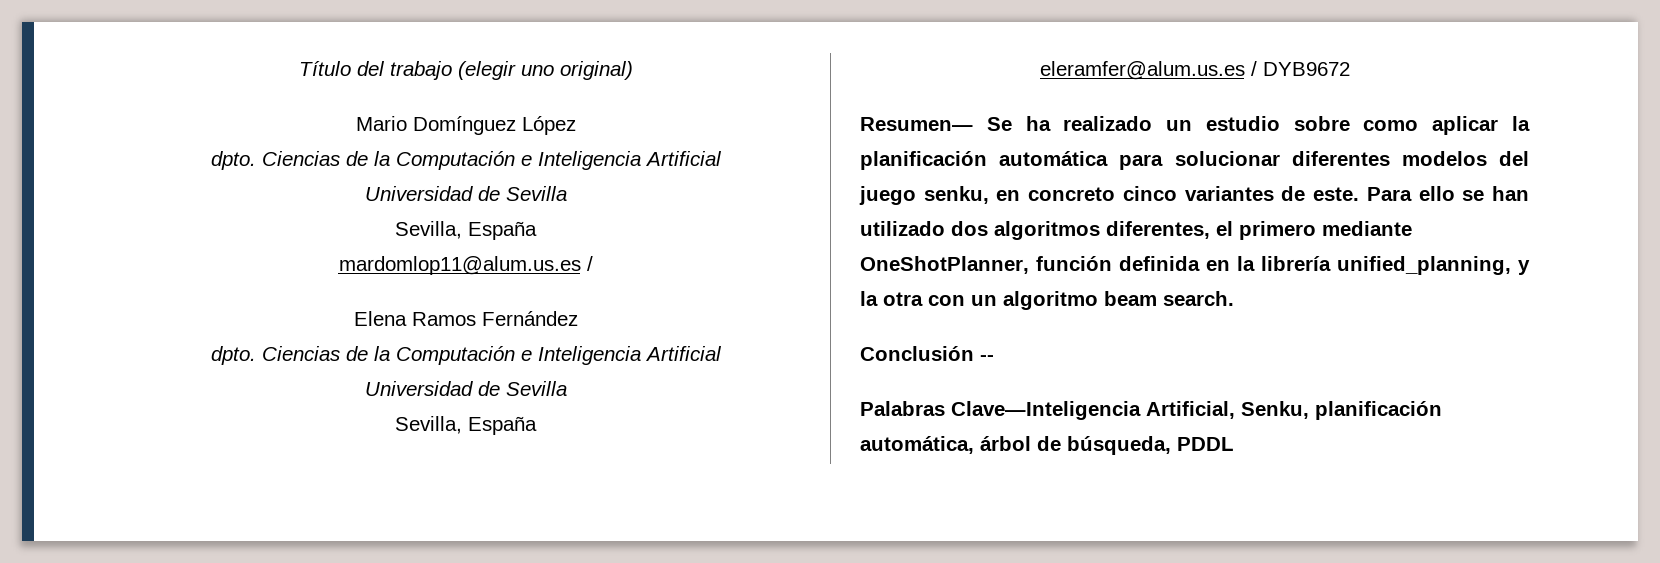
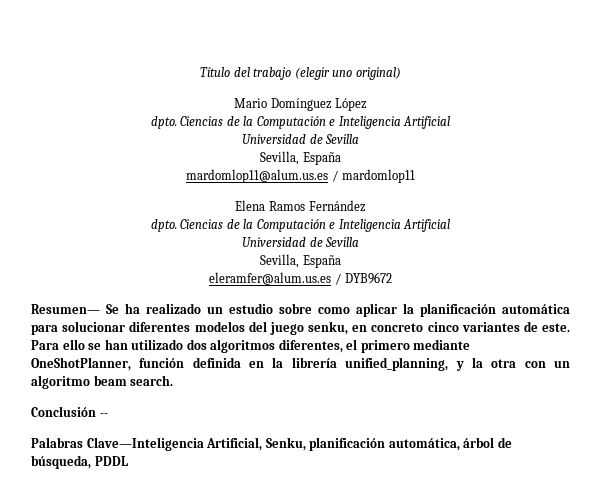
(593, 263) none -> [341,169,415,183] mardomlop11

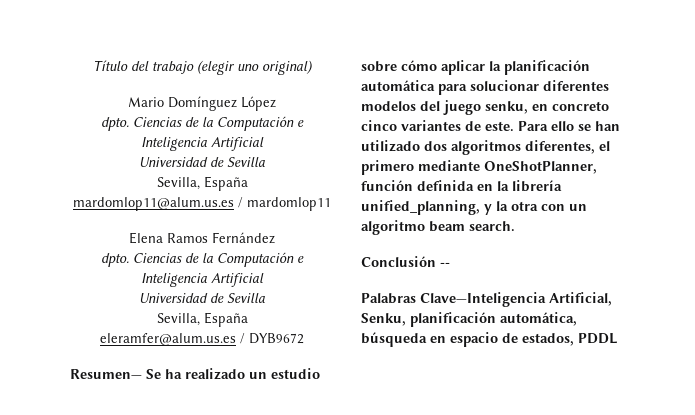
[318,307,350,314] como -> [401,60,437,71] cómo
[463,437,512,448] [31,455,91,469] árbol de búsqueda, -> [361,332,574,347] búsqueda en espacio de estados,

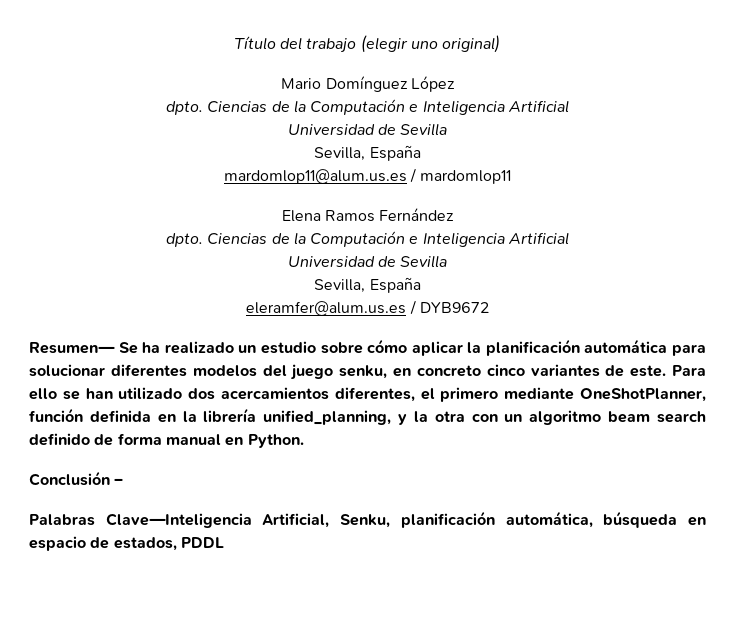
[451,140,521,155] algoritmos -> [221,387,330,400] acercamientos
[469,221,515,232] search. -> [657,411,706,423] [29,433,304,448] search definido de forma manual en Python.
[440,262,450,267] -- -> [114,478,124,485] –

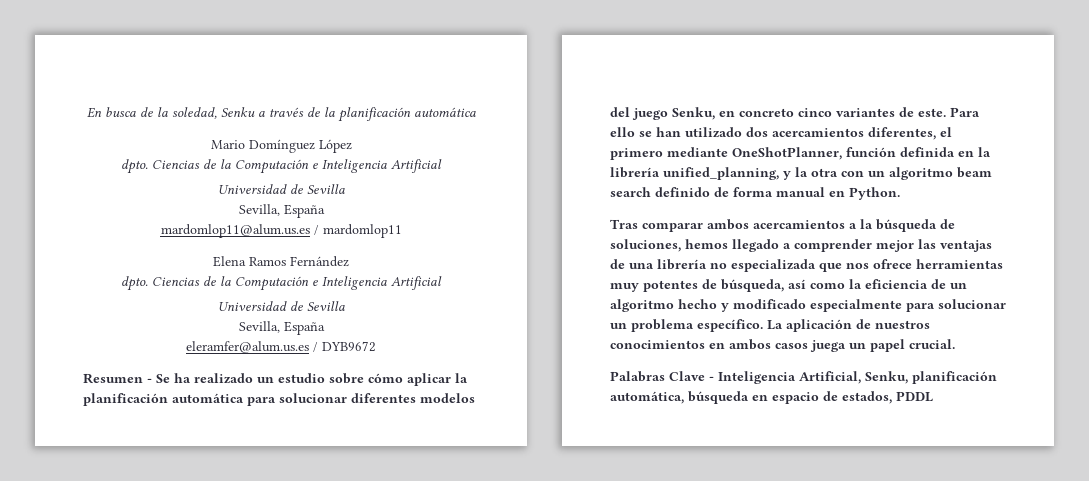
[234,35,501,53] Título del trabajo (elegir uno original) -> [86,107,476,122] En busca de la soledad, Senku a través de la planificación automática
[29,342,115,354] Resumen— -> [83,373,152,384] Resumen -
[339,365,388,379] senku, -> [672,107,715,120] Senku,
[29,471,124,486] [29,513,252,528] Conclusión – // Palabras Clave—Inteligencia -> [610,219,955,232] [610,239,992,252] [610,259,1003,272] [610,279,967,292] [610,299,1006,312] [610,319,930,332] [610,339,955,352] [610,371,796,384] Tras comparar ambos acercamientos a la búsqueda de soluciones, hemos llegado a comprender mejor las ventajas de una librería no especializada que nos ofrece herramientas muy potentes de búsqueda, así como la eficiencia de un algoritmo hecho y modificado especialmente para solucionar un problema específico. La aplicación de nuestros conocimientos en ambos casos juega un papel crucial. // Palabras Clave - Inteligencia

